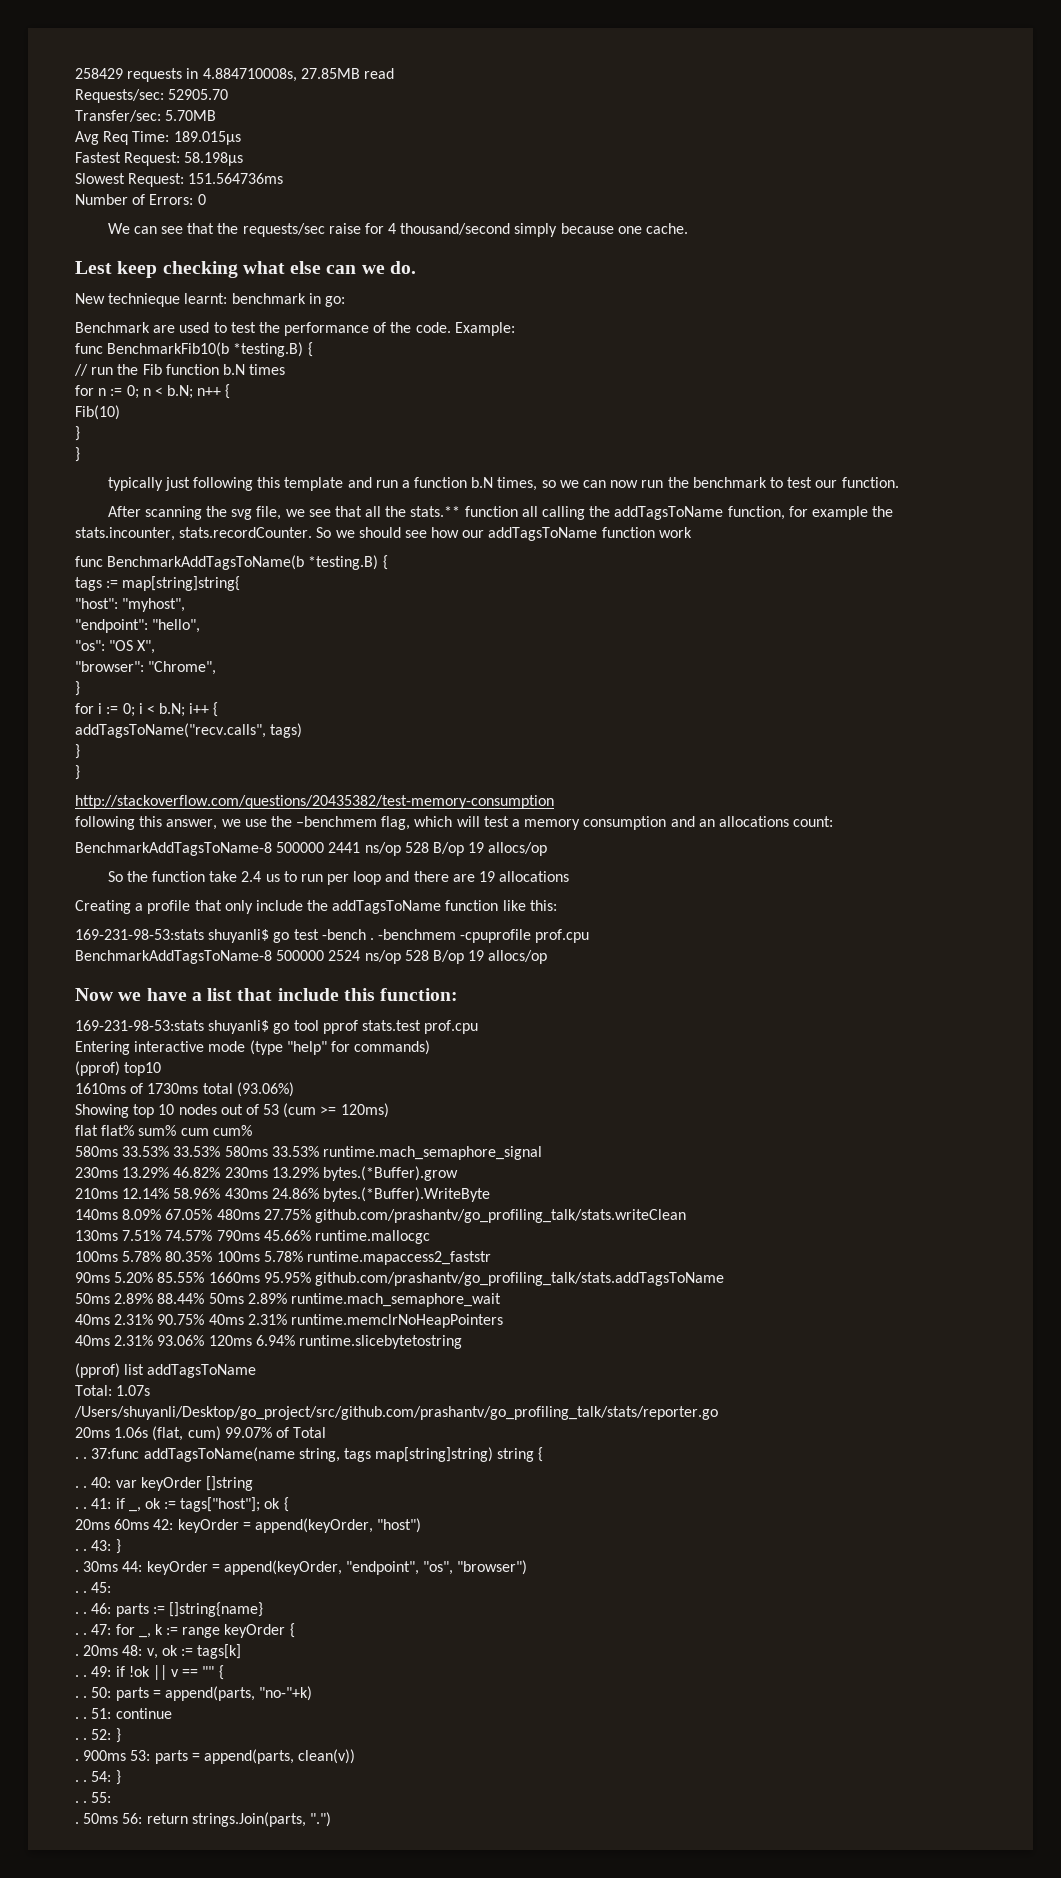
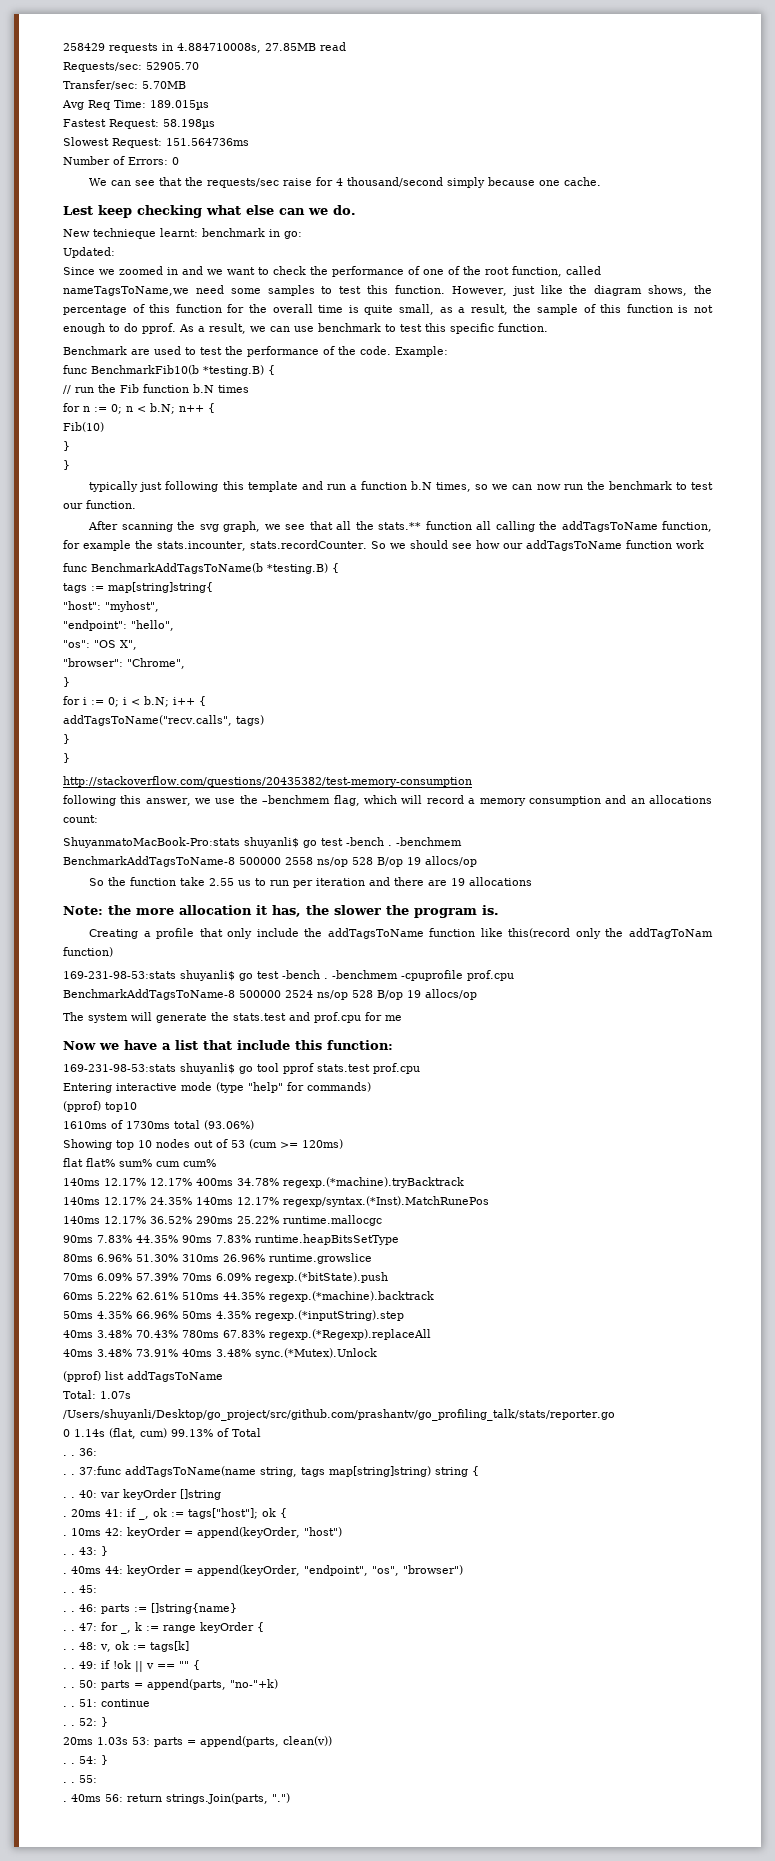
(345, 301) none -> [63,247,115,258] [63,266,601,277] [63,285,713,296] [63,304,714,315] [63,323,548,334] // Updated: // Since we zoomed in and we want to check the performance of one of the root function, called nameTagsToName,we need some samples to test this function. However, just like the diagram shows, the percentage of this function for the overall time is quite small, as a result, the sample of this function is not enough to do pprof. As a result, we can use benchmark to test this specific function.
[256,506,282,520] file, -> [223,521,261,532] graph,
[483,816,509,827] test -> [426,795,464,804] record
[75,842,361,856] // BenchmarkAddTagsToName-8 500000 2441 -> [63,837,462,848] [63,856,313,867] // ShuyanmatoMacBook-Pro:stats shuyanli$ go test -bench . -benchmem // BenchmarkAddTagsToName-8 500000 2558
[241,871,262,882] 2.4 -> [209,878,235,886] 2.55
[353,871,382,885] loop -> [316,878,366,886] iteration
(570, 876) none -> [63,905,499,918] // Note: the more allocation it has, the slower the program is.
[529,900,557,911] this: -> [508,928,713,939] [63,947,113,957] this(record only the addTagToNam function)
(548, 957) none -> [63,1012,402,1023] // The system will generate the stats.test and prof.cpu for me
[75,1146,542,1160] [75,1166,458,1181] [75,1187,490,1202] [75,1209,686,1223] [75,1230,430,1244] [75,1251,491,1265] [75,1272,724,1286] [75,1293,501,1307] [75,1314,503,1328] [75,1335,462,1349] 580ms 33.53% 33.53% 580ms 33.53% runtime.mach_semaphore_signal // 230ms 13.29% 46.82% 230ms 13.29% bytes.(*Buffer).grow // 210ms 12.14% 58.96% 430ms 24.86% bytes.(*Buffer).WriteByte // 140ms 8.09% 67.05% 480ms 27.75% github.com/prashantv/go_profiling_talk/stats.writeClean // 130ms 7.51% 74.57% 790ms 45.66% runtime.mallocgc // 100ms 5.78% 80.35% 100ms 5.78% runtime.mapaccess2_faststr // 90ms 5.20% 85.55% 1660ms 95.95% github.com/prashantv/go_profiling_talk/stats.addTagsToName // 50ms 2.89% 88.44% 50ms 2.89% runtime.mach_semaphore_wait // 40ms 2.31% 90.75% 40ms 2.31% runtime.memclrNoHeapPointers // 40ms 2.31% 93.06% 120ms 6.94% runtime.slicebytetostring -> [63,1177,464,1188] [63,1196,489,1207] [63,1215,382,1226] [63,1234,399,1245] [63,1253,372,1264] [63,1272,388,1283] [63,1291,434,1302] [63,1310,404,1321] [63,1329,431,1340] [63,1348,377,1359] 140ms 12.17% 12.17% 400ms 34.78% regexp.(*machine).tryBacktrack // 140ms 12.17% 24.35% 140ms 12.17% regexp/syntax.(*Inst).MatchRunePos // 140ms 12.17% 36.52% 290ms 25.22% runtime.mallocgc // 90ms 7.83% 44.35% 90ms 7.83% runtime.heapBitsSetType // 80ms 6.96% 51.30% 310ms 26.96% runtime.growslice // 70ms 6.09% 57.39% 70ms 6.09% regexp.(*bitState).push // 60ms 5.22% 62.61% 510ms 44.35% regexp.(*machine).backtrack // 50ms 4.35% 66.96% 50ms 4.35% regexp.(*inputString).step // 40ms 3.48% 70.43% 780ms 67.83% regexp.(*Regexp).replaceAll // 40ms 3.48% 73.91% 40ms 3.48% sync.(*Mutex).Unlock
[75,1427,149,1438] 20ms 1.06s -> [63,1429,105,1437] 0 1.14s
[224,1427,272,1438] 99.07% -> [171,1429,213,1437] 99.13%
(327, 1432) none -> [63,1448,97,1456] // . . 36:
[83,1507,88,1509] . -> [71,1509,101,1517] 20ms
[75,1519,150,1530] 20ms 60ms -> [63,1528,101,1536] . 10ms
[83,1561,119,1572] 30ms -> [71,1566,101,1574] 40ms
[83,1645,119,1656] 20ms -> [71,1649,75,1650] .
[75,1750,127,1761] . 900ms -> [63,1737,128,1745] 20ms 1.03s
[83,1813,119,1824] 50ms -> [71,1794,101,1802] 40ms

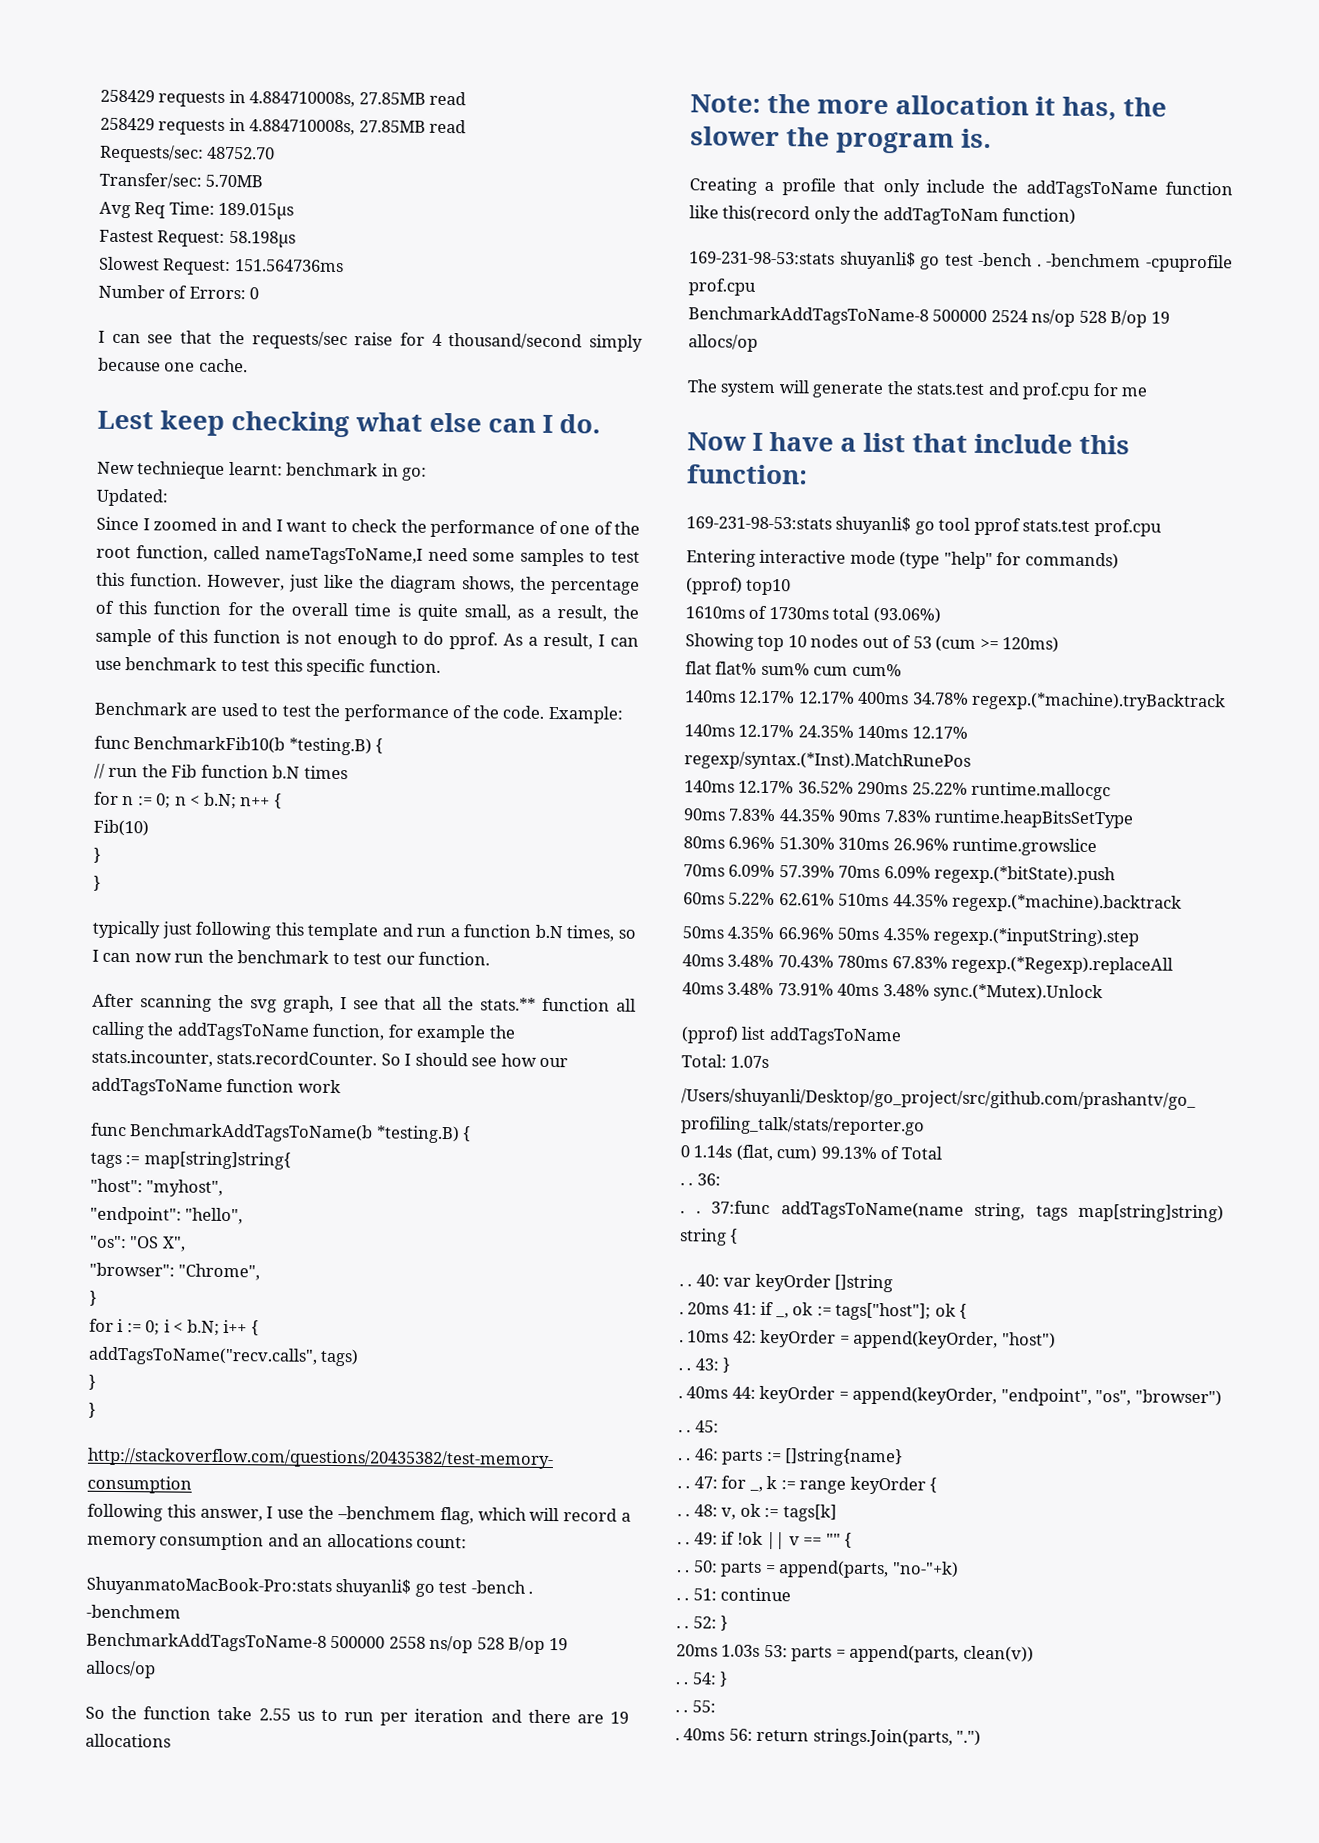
[63,42,346,53] 258429 requests in 4.884710008s, 27.85MB read -> [100,89,467,108] [100,117,467,136] 258429 requests in 4.884710008s, 27.85MB read // 258429 requests in 4.884710008s, 27.85MB read
[146,62,199,70] 52905.70 -> [207,146,276,160] 48752.70
[89,178,108,186] We -> [98,330,105,343] I
[308,208,328,215] we -> [542,414,554,433] I
[99,269,115,275] we -> [142,518,150,531] I
[207,269,223,275] we -> [275,519,283,532] I
[63,286,189,296] nameTagsToName,we -> [264,547,423,565] nameTagsToName,I
[250,326,266,332] we -> [598,634,606,647] I
[492,484,509,490] we -> [92,949,99,962] I
[264,524,281,530] we -> [339,997,347,1010] I
[389,543,406,549] we -> [404,1053,412,1066] I
[195,798,212,804] we -> [266,1506,274,1519] I
[99,1043,119,1050] we -> [752,432,764,451] I

